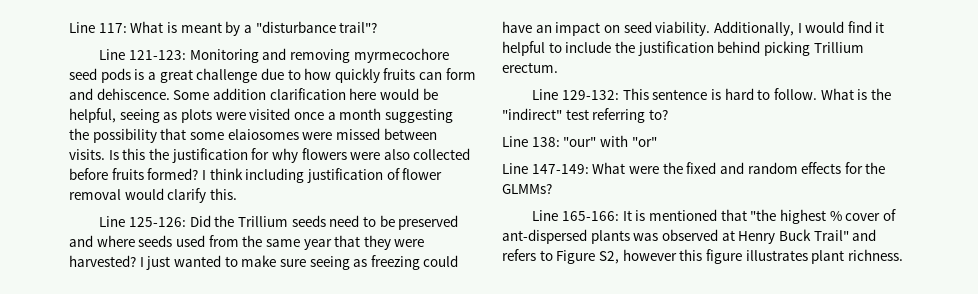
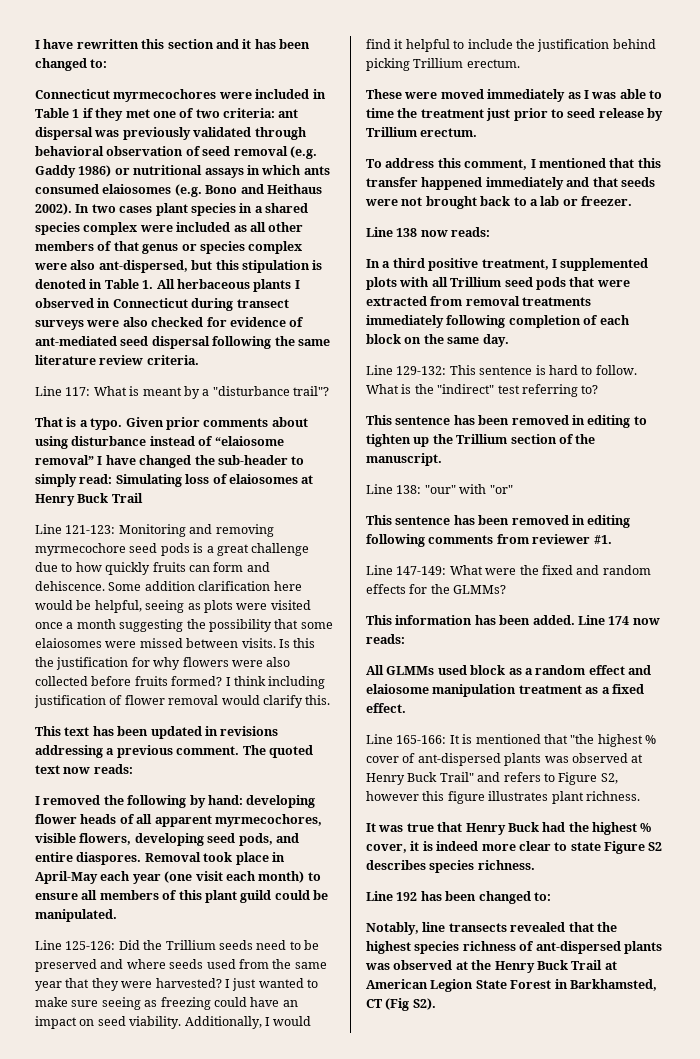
(69, 27) none -> [35,39,310,49] [35,58,108,71] [35,89,326,102] [35,108,299,121] [35,127,307,140] [35,146,317,159] [35,165,330,178] [35,184,322,197] [35,203,308,216] [35,222,304,235] [35,241,303,254] [34,260,323,273] [35,279,300,292] [35,298,289,311] [35,317,305,330] [35,336,330,349] [35,355,199,365] I have rewritten this section and it has been changed to: // Connecticut myrmecochores were included in Table 1 if they met one of two criteria: ant dispersal was previously validated through behavioral observation of seed removal (e.g. Gaddy 1986) or nutritional assays in which ants consumed elaiosomes (e.g. Bono and Heithaus 2002). In two cases plant species in a shared species complex were included as all other members of that genus or species complex were also ant-dispersed, but this stipulation is denoted in Table 1. All herbaceous plants I observed in Connecticut during transect surveys were also checked for evidence of ant-mediated seed dispersal following the same literature review criteria. //
(378, 27) none -> [35,417,308,430] [35,436,284,449] [35,455,305,468] [35,474,314,487] [35,493,143,506] // That is a typo. Given prior comments about using disturbance instead of “elaiosome removal” I have changed the sub-header to simply read: Simulating loss of elaiosomes at Henry Buck Trail
(237, 194) none -> [35,726,279,739] [35,745,313,758] [35,764,133,774] [35,795,316,808] [35,814,322,827] [35,833,299,846] [35,852,285,865] [35,871,321,884] [35,890,328,903] [35,909,117,922] // This text has been updated in revisions addressing a previous comment. The quoted text now reads: // I removed the following by hand: developing flower heads of all apparent myrmecochores, visible flowers, developing seed pods, and entire diaspores. Removal took place in April-May each year (one visit each month) to ensure all members of this plant guild could be manipulated.
(558, 67) none -> [366,89,662,102] [366,108,663,121] [366,127,478,137] [366,158,661,170] [366,177,655,190] [365,196,632,209] [366,227,491,237] [366,258,649,271] [366,277,630,290] [366,296,592,306] [366,315,630,328] [366,334,509,347] // These were moved immediately as I was able to time the treatment just prior to seed release by Trillium erectum. // To address this comment, I mentioned that this transfer happened immediately and that seeds were not brought back to a lab or freezer. // Line 138 now reads: // In a third positive treatment, I supplemented plots with all Trillium seed pods that were extracted from removal treatments immediately following completion of each block on the same day.
(668, 114) none -> [366,415,647,428] [366,434,596,447] [366,453,442,466] // This sentence has been removed in editing to tighten up the Trillium section of the manuscript.
(657, 142) none -> [366,515,631,528] [366,534,612,547] // This sentence has been removed in editing following comments from reviewer #1.
(552, 188) none -> [366,615,660,625] [366,634,405,644] [366,665,651,675] [366,684,644,697] [366,703,406,713] // This information has been added. Line 174 now reads: // All GLMMs used block as a random effect and elaiosome manipulation treatment as a fixed effect.
(903, 255) none -> [366,822,652,835] [366,841,663,854] [366,860,535,873] [366,891,551,904] [366,922,617,935] [366,941,662,954] [365,960,617,973] [366,979,657,992] [366,998,436,1011] // It was true that Henry Buck had the highest % cover, it is indeed more clear to state Figure S2 describes species richness. // Line 192 has been changed to: // Notably, line transects revealed that the highest species richness of ant-dispersed plants was observed at the Henry Buck Trail at American Legion State Forest in Barkhamsted, CT (Fig S2).

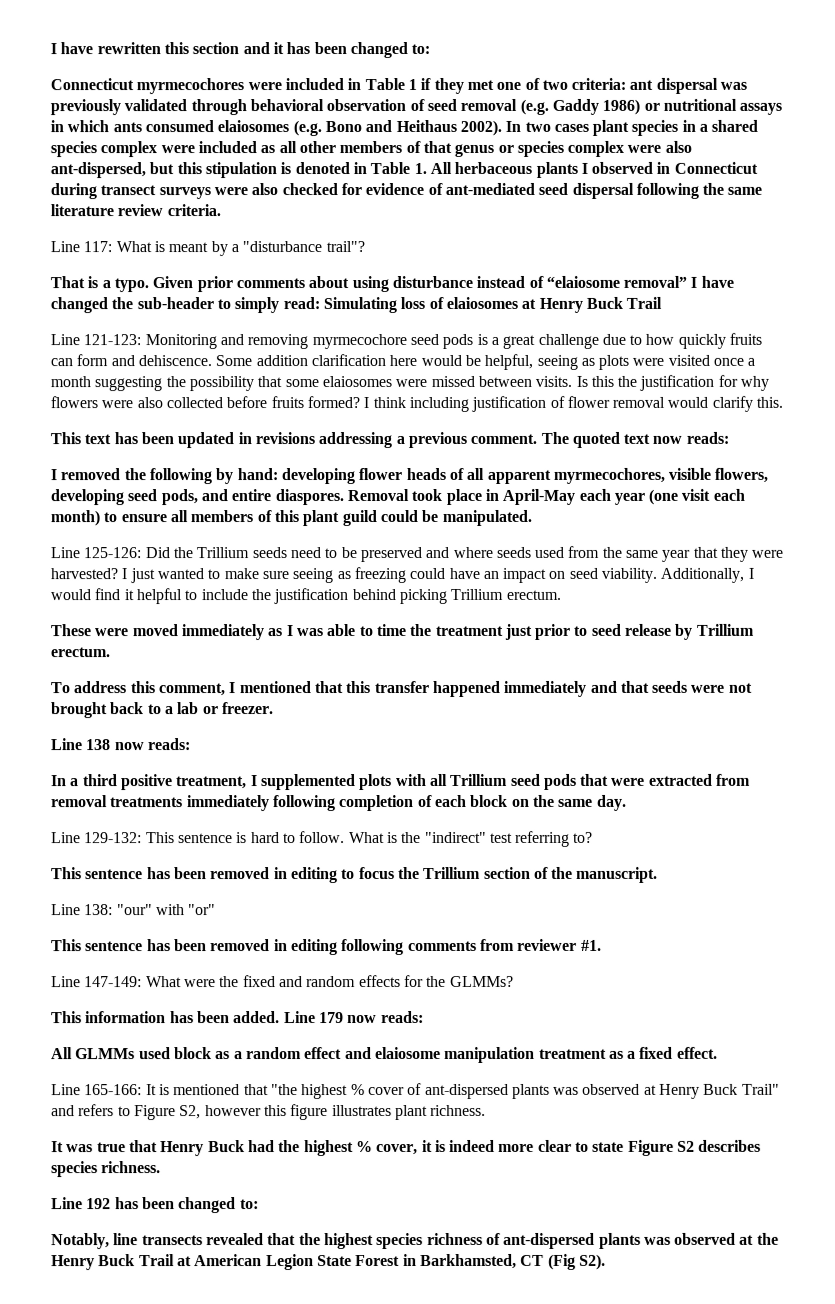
[366,434,430,447] tighten up -> [358,867,395,880] focus
[608,616,630,625] 174 -> [318,1012,344,1024] 179

